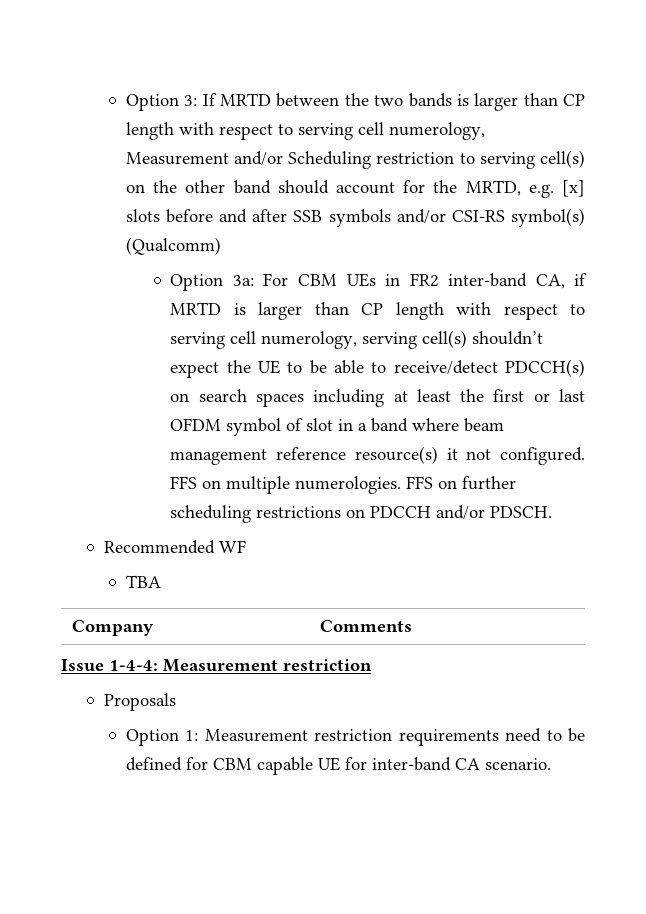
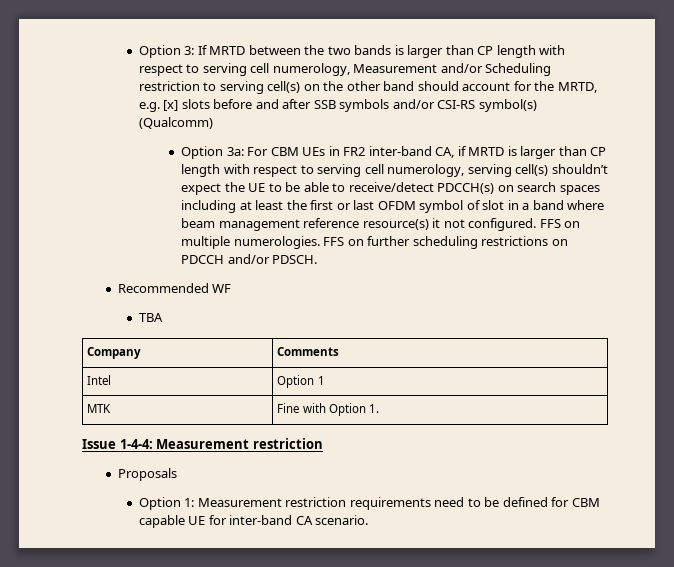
(413, 626) none -> [87,375,112,385] [277,375,325,388] [87,404,112,413] [277,403,379,416] // Intel | Option 1 // MTK | Fine with Option 1.

